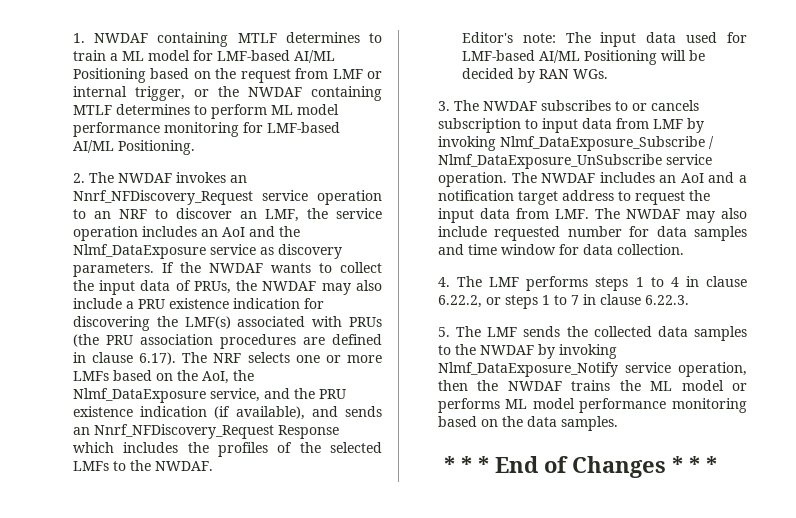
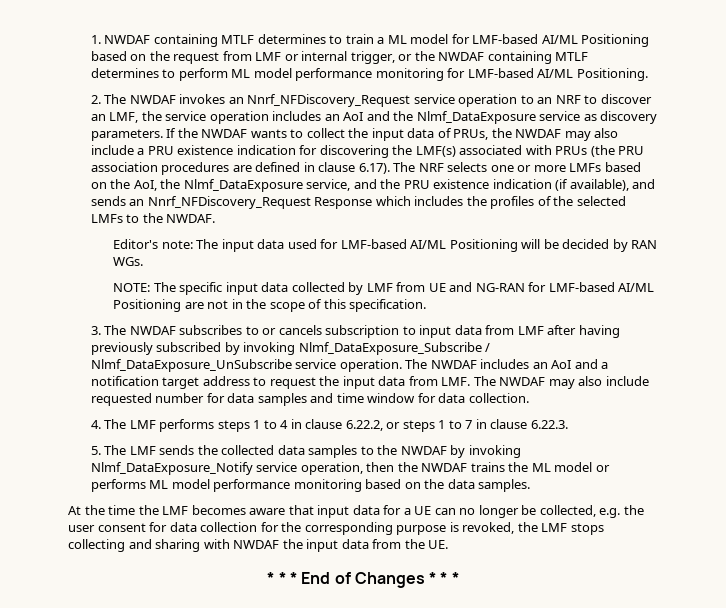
(608, 74) none -> [113,282,655,295] [113,299,427,312] // NOTE: The specific input data collected by LMF from UE and NG-RAN for LMF-based AI/ML Positioning are not in the scope of this specification.
(683, 124) none -> [547,325,620,338] [90,342,222,355] after having previously subscribed
(618, 423) none -> [68,505,644,518] [68,522,604,535] [68,539,449,552] // At the time the LMF becomes aware that input data for a UE can no longer be collected, e.g. the user consent for data collection for the corresponding purpose is revoked, the LMF stops collecting and sharing with NWDAF the input data from the UE.

